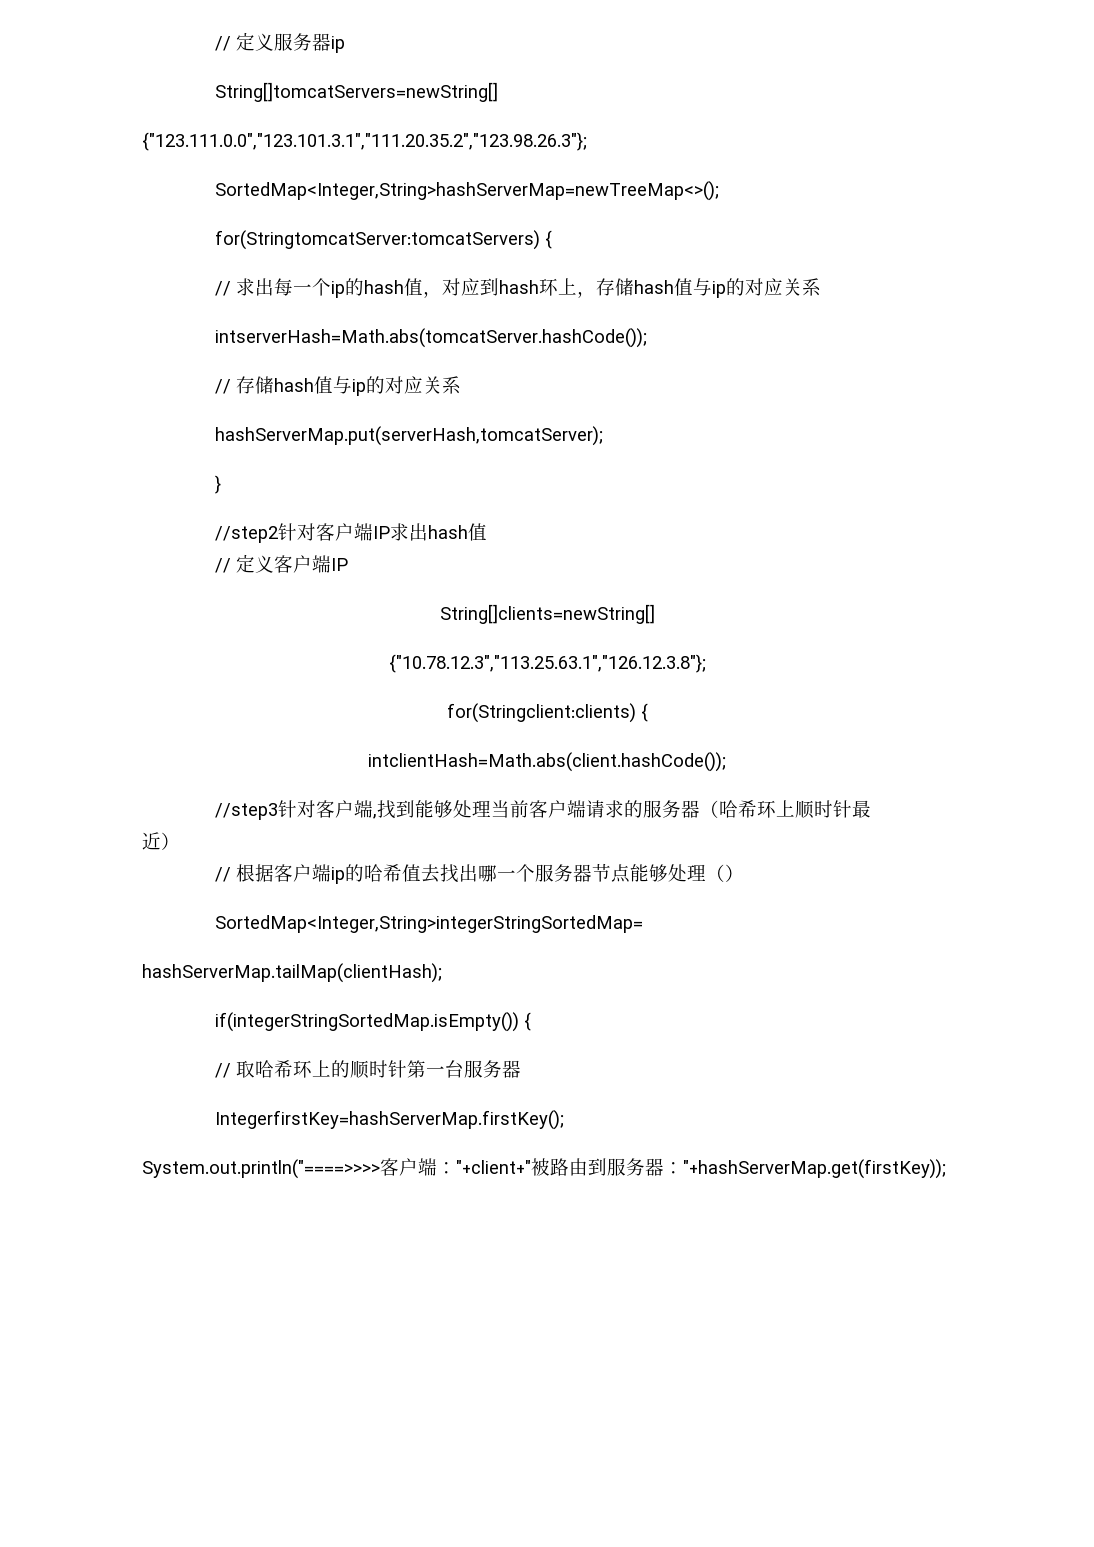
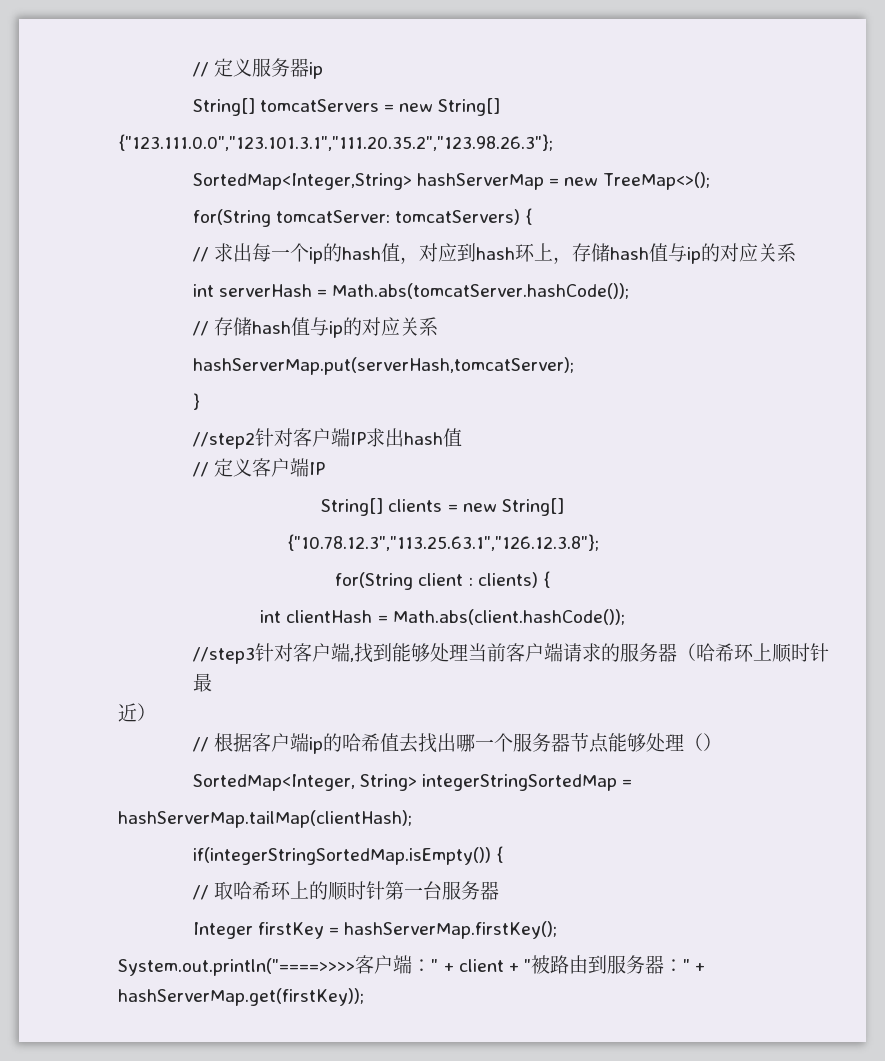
[214,82,498,102] [141,132,587,151] [214,181,719,201] [214,230,540,250] String[]tomcatServers=newString[] // {"123.111.0.0","123.101.3.1","111.20.35.2","123.98.26.3"}; // SortedMap<Integer,String>hashServerMap=newTreeMap<>(); // for(StringtomcatServer:tomcatServers) -> [192,98,501,116] [118,134,554,151] [192,172,711,190] [192,209,521,227] String[] tomcatServers = new String[] // {"123.111.0.0","123.101.3.1","111.20.35.2","123.98.26.3"}; // SortedMap<Integer,String> hashServerMap = new TreeMap<>(); // for(String tomcatServer: tomcatServers)
[214,328,647,348] intserverHash=Math.abs(tomcatServer.hashCode()); -> [192,283,630,299] int serverHash = Math.abs(tomcatServer.hashCode());
[439,604,655,624] [388,654,706,673] [446,703,648,723] [368,752,726,772] String[]clients=newString[] // {"10.78.12.3","113.25.63.1","126.12.3.8"}; // for(Stringclient:clients) { // intclientHash=Math.abs(client.hashCode()); -> [321,498,564,516] [286,534,599,551] [335,571,550,590] [260,609,625,625] String[] clients = new String[] // {"10.78.12.3","113.25.63.1","126.12.3.8"}; // for(String client : clients) { // int clientHash = Math.abs(client.hashCode());
[214,915,643,933] SortedMap<Integer,String>integerStringSortedMap= -> [192,774,633,791] SortedMap<Integer, String> integerStringSortedMap =
[214,1110,564,1130] IntegerfirstKey=hashServerMap.firstKey(); -> [192,921,558,939] Integer firstKey = hashServerMap.firstKey();
[455,1160,531,1174] "+client+" -> [431,959,531,972] " + client + "
[682,1159,946,1179] "+hashServerMap.get(firstKey)); -> [682,959,706,972] [118,988,365,1006] " + hashServerMap.get(firstKey));

